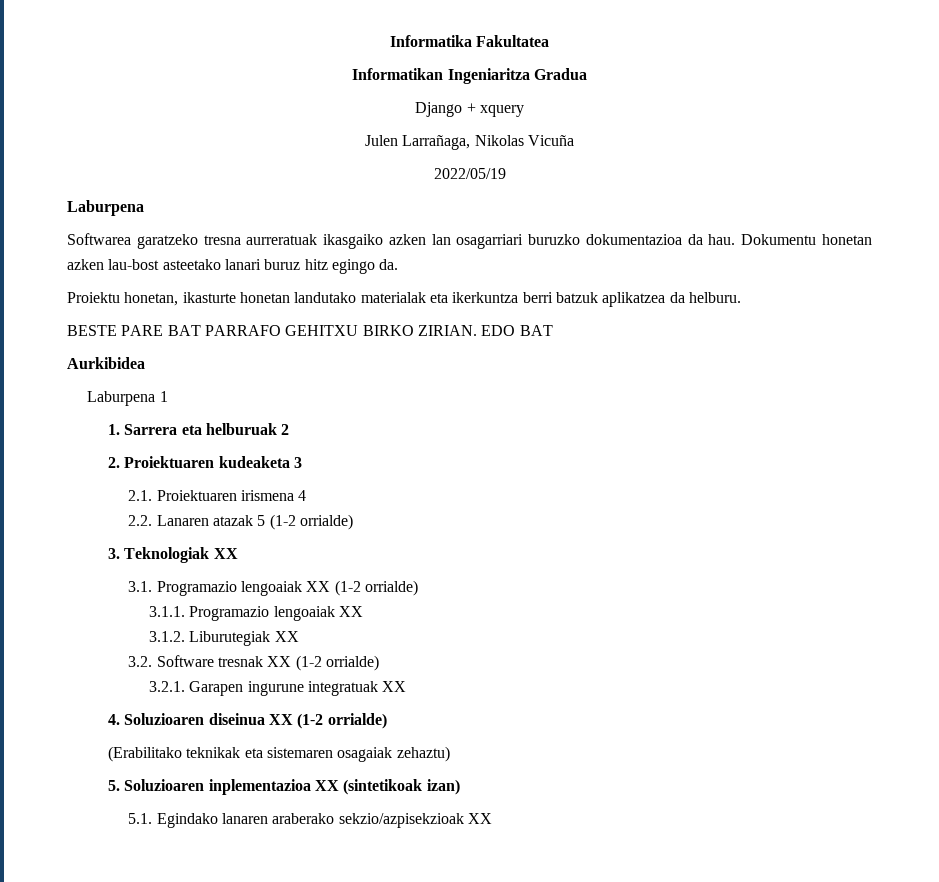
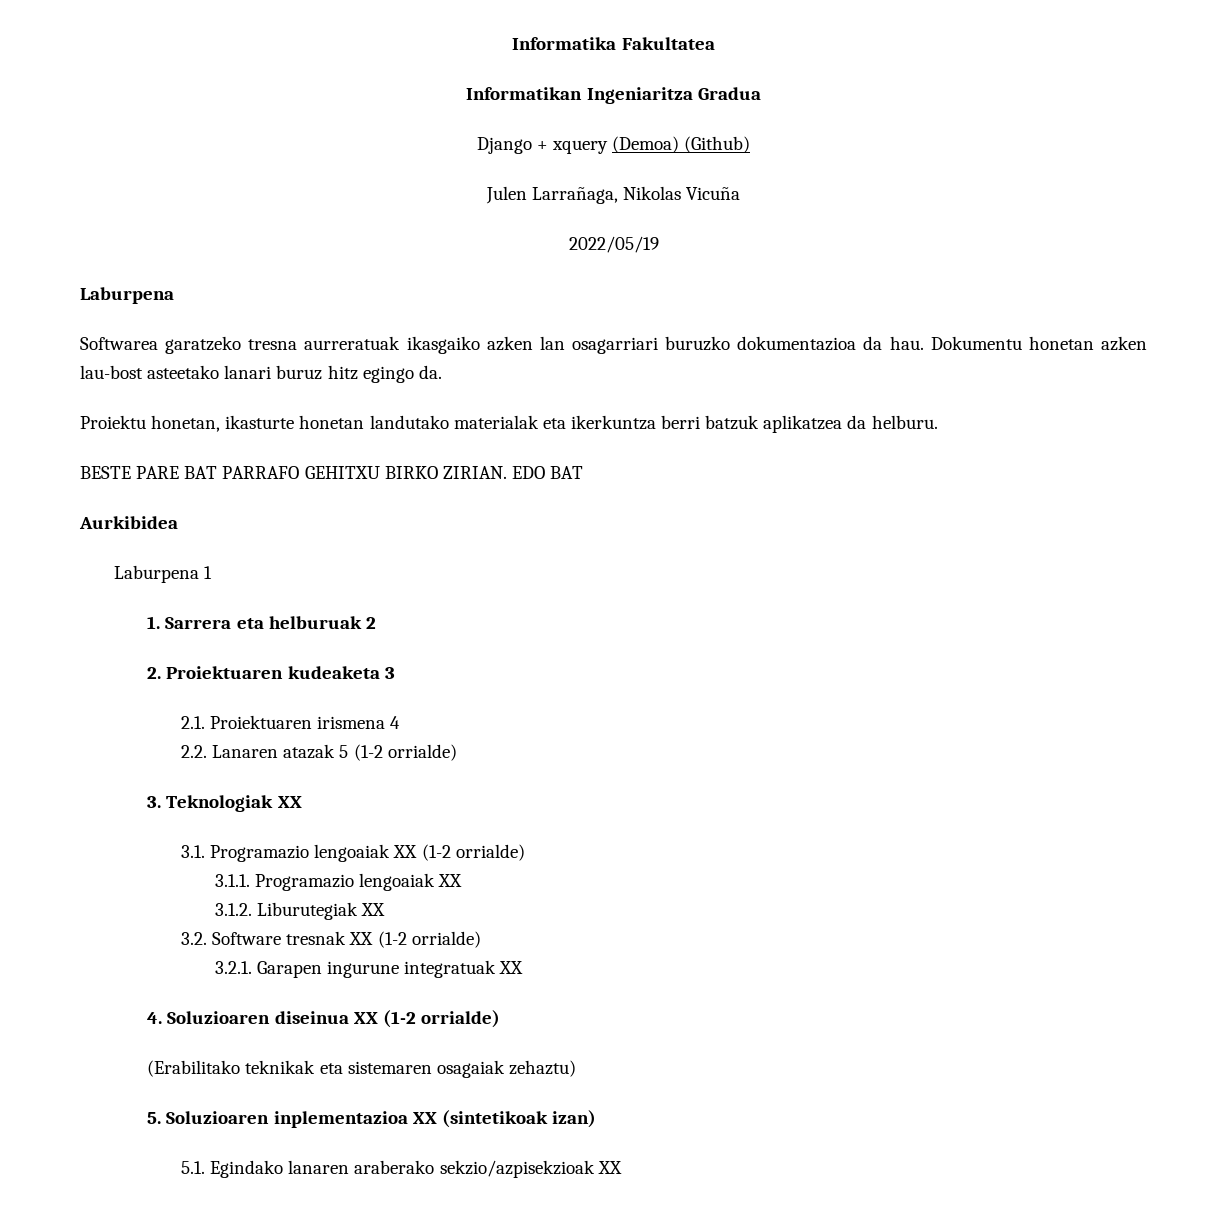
(524, 111) none -> [612,136,751,153] (Demoa) (Github)

